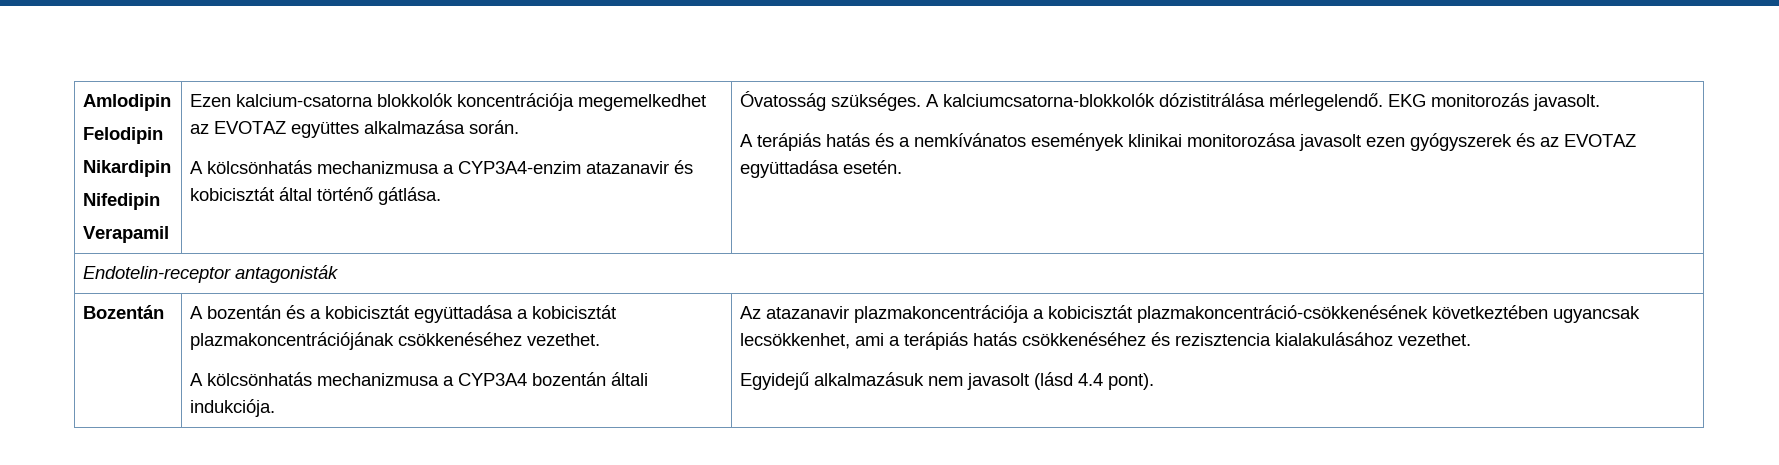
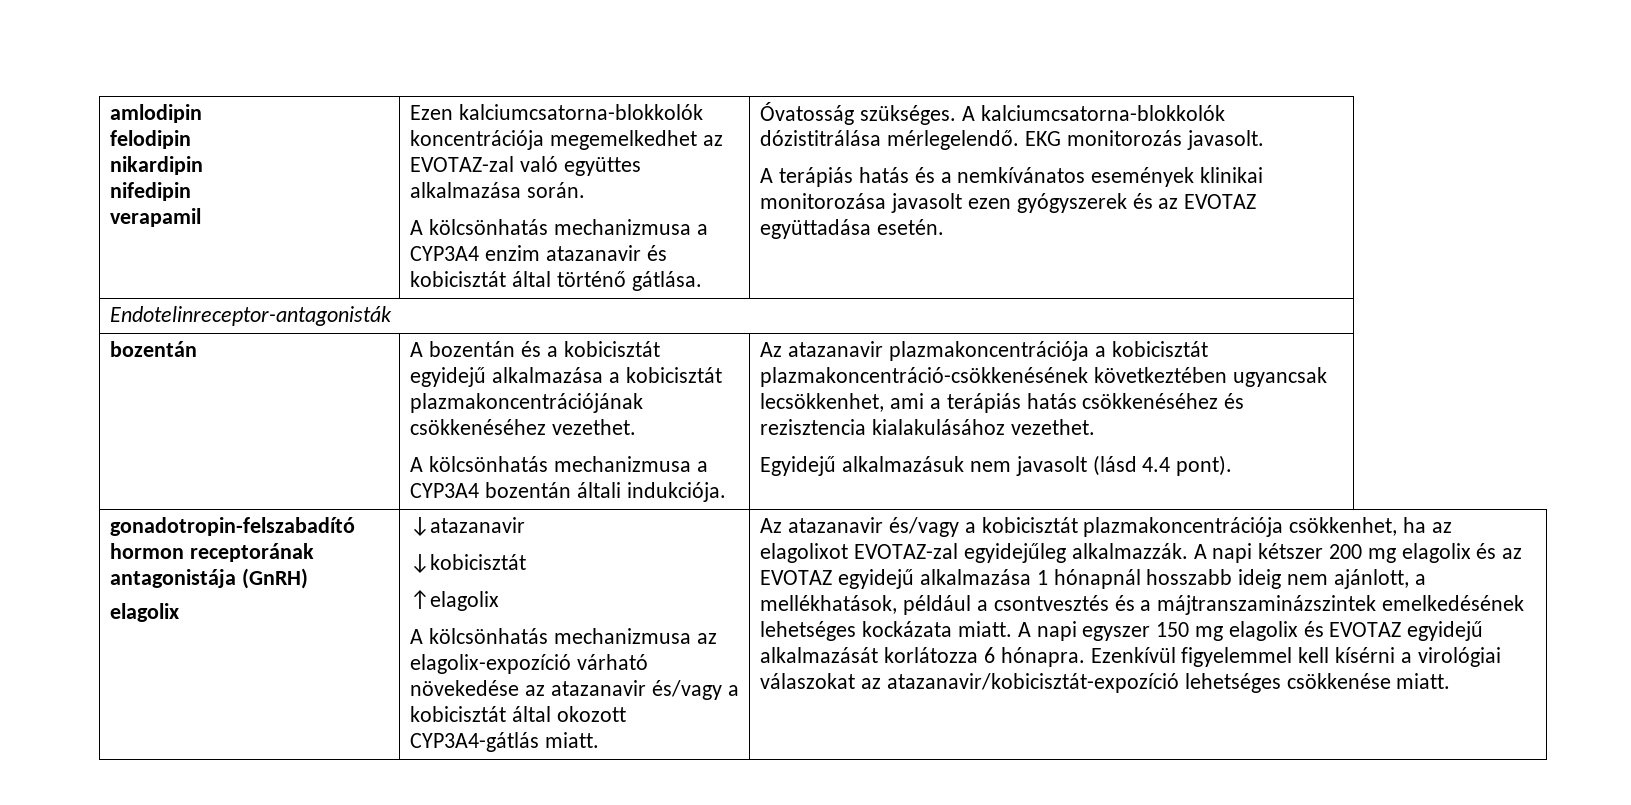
[83,94,172,111] [83,127,164,144] [83,160,172,177] [83,193,161,210] [83,226,170,243] Amlodipin // Felodipin // Nikardipin // Nifedipin // Verapamil -> [110,104,203,123] [110,130,192,149] [110,156,204,175] [110,182,192,201] [110,208,202,227] amlodipin // felodipin // nikardipin // nifedipin // verapamil
[236,93,454,107] kalcium-csatorna blokkolók -> [459,104,704,120] kalciumcsatorna-blokkolók
[214,121,287,134] EVOTAZ -> [410,156,559,172] EVOTAZ-zal való
[458,161,582,174] CYP3A4-enzim -> [410,245,541,261] CYP3A4 enzim
[83,265,340,283] [83,305,165,319] Endotelin-receptor antagonisták // Bozentán -> [110,306,393,326] [110,341,198,357] Endotelinreceptor-antagonisták // bozentán
[414,305,514,323] együttadása -> [410,367,604,387] egyidejű alkalmazása
(1155, 381) none -> [110,517,356,536] [110,543,315,562] [110,568,309,589] [110,603,180,622] [410,517,526,536] [410,554,527,573] [410,590,500,611] [410,628,717,644] [410,654,649,674] [410,680,739,700] [410,706,626,722] [410,732,600,752] [760,517,1452,537] [760,543,1523,563] [760,569,1426,589] [760,595,1524,615] [760,621,1484,641] [760,647,1501,667] [760,673,1451,693] // gonadotropin-felszabadító hormon receptorának antagonistája (GnRH) // elagolix | ↓atazanavir // ↓kobicisztát // ↑elagolix // A kölcsönhatás mechanizmusa az elagolix-expozíció várható növekedése az atazanavir és/vagy a kobicisztát által okozott CYP3A4-gátlás miatt. | Az atazanavir és/vagy a kobicisztát plazmakoncentrációja csökkenhet, ha az elagolixot EVOTAZ-zal egyidejűleg alkalmazzák. A napi kétszer 200 mg elagolix és az EVOTAZ egyidejű alkalmazása 1 hónapnál hosszabb ideig nem ajánlott, a mellékhatások, például a csontvesztés és a májtranszaminázszintek emelkedésének lehetséges kockázata miatt. A napi egyszer 150 mg elagolix és EVOTAZ egyidejű alkalmazását korlátozza 6 hónapra. Ezenkívül figyelemmel kell kísérni a virológiai válaszokat az atazanavir/kobicisztát-expozíció lehetséges csökkenése miatt.

